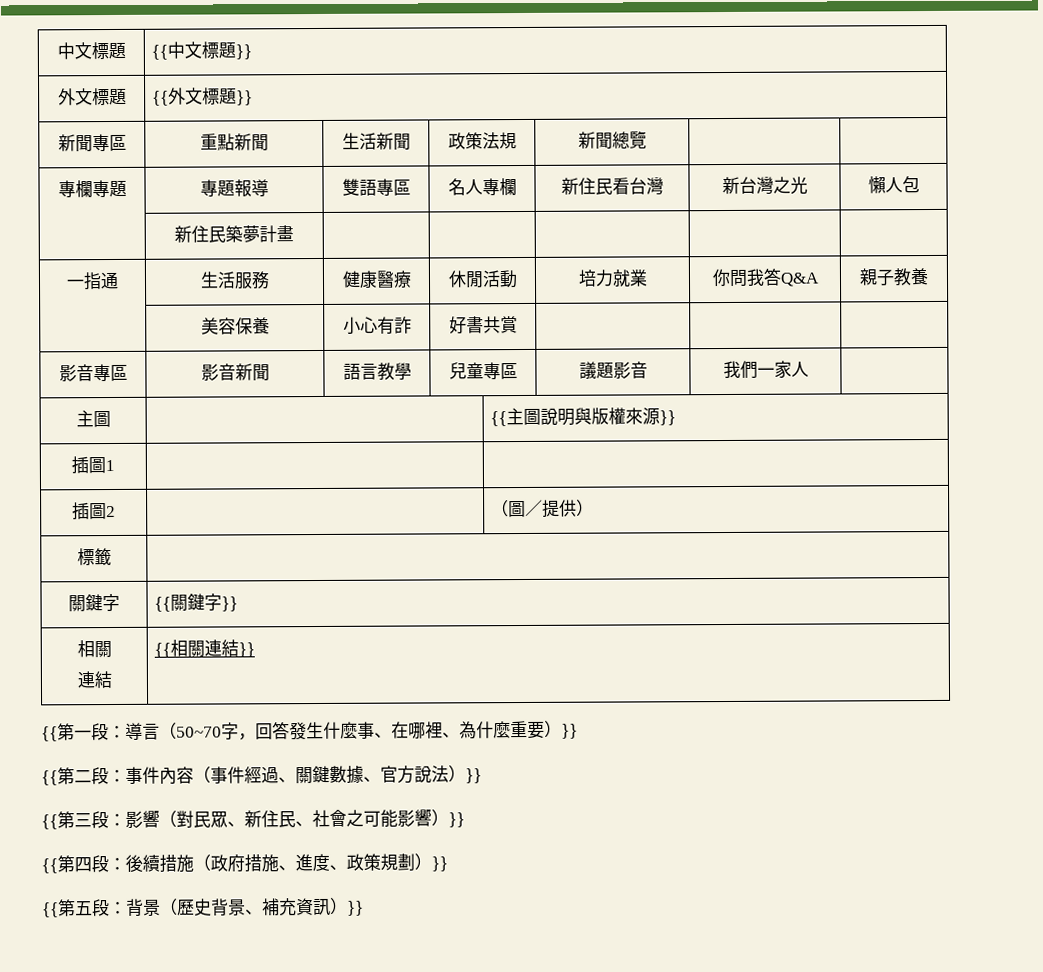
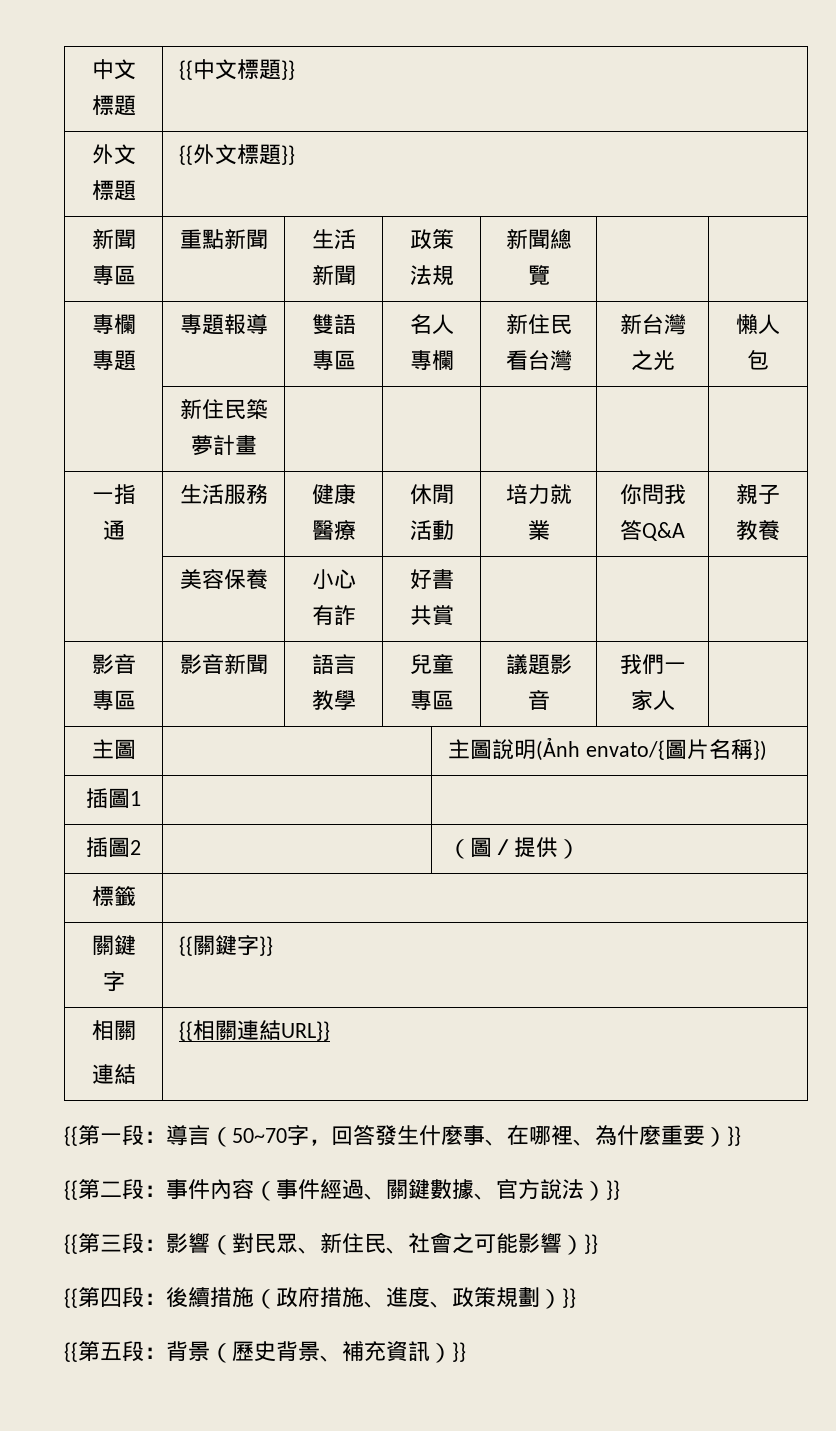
[490,411,508,427] {{ -> (136, 749) none
[574,407,677,426] 與版權來源}} -> [536,738,767,761] (Ảnh envato/{圖片名稱})
[238,642,256,658] }} -> [281,1021,331,1041] URL}}

